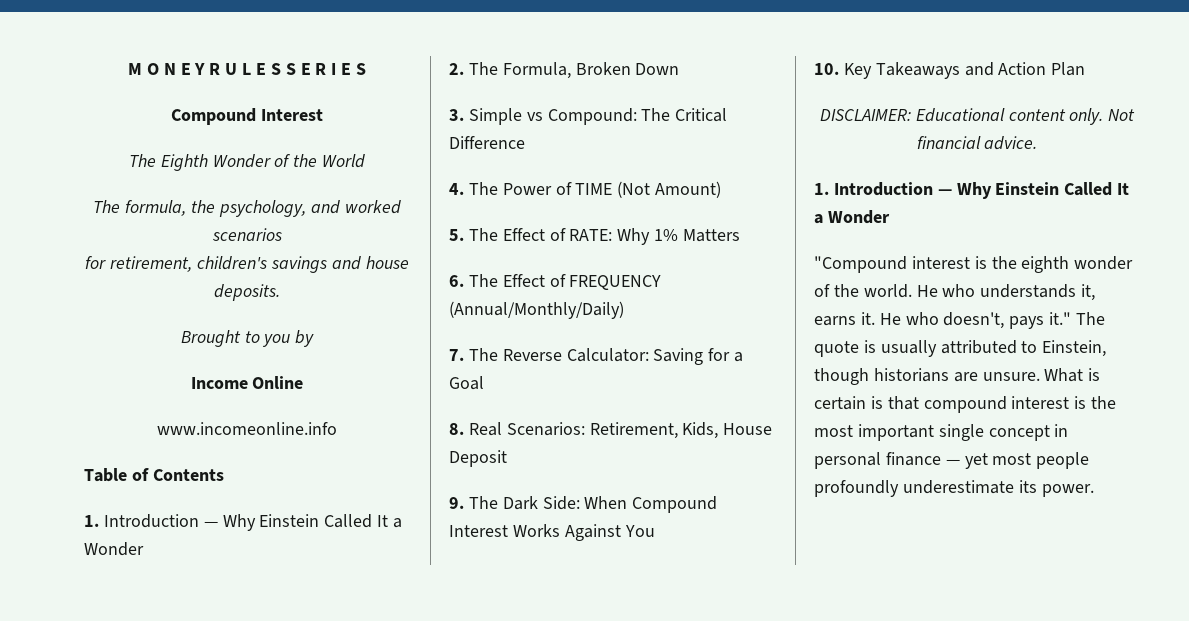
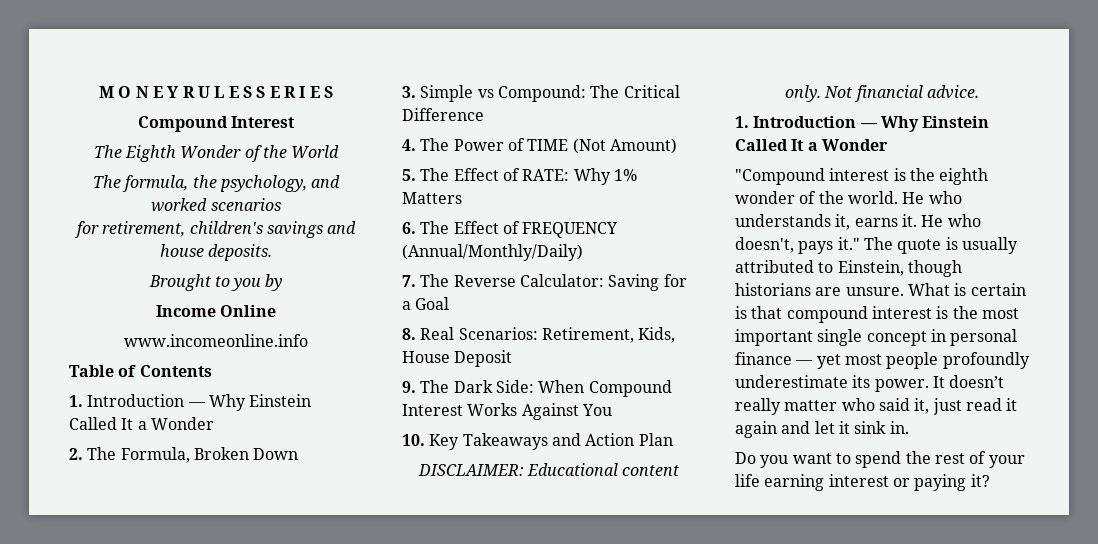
(1094, 490) none -> [932,375,1005,388] [735,398,1018,415] [735,421,909,438] [735,451,1025,468] [735,474,990,491] It doesn’t really matter who said it, just read it again and let it sink in. // Do you want to spend the rest of your life earning interest or paying it?

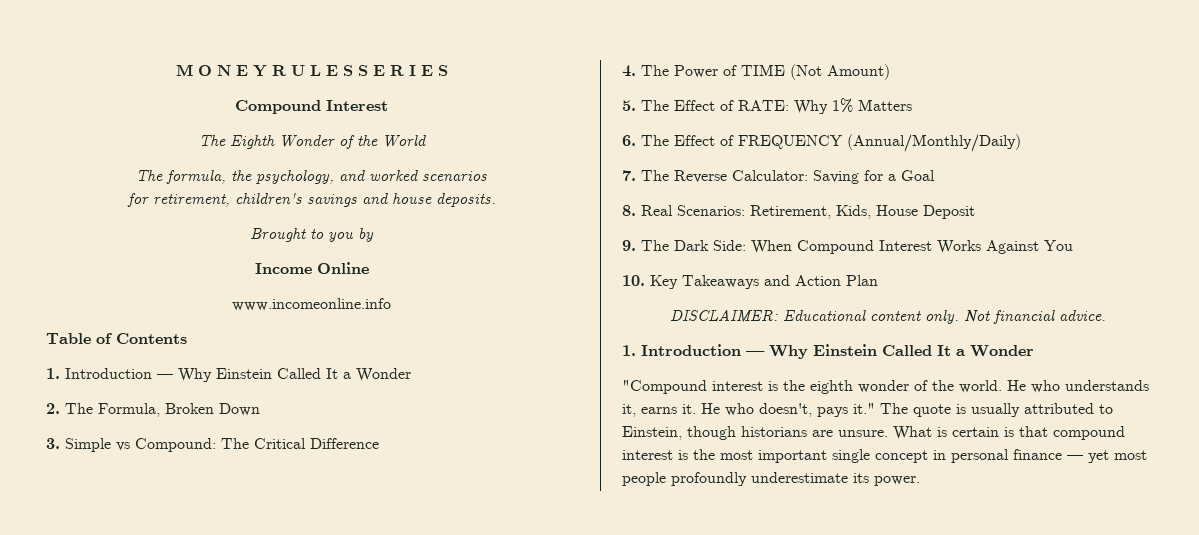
[932,375,1005,388] [735,398,1018,415] [735,421,909,438] [735,451,1025,468] [735,474,990,491] It doesn’t really matter who said it, just read it again and let it sink in. // Do you want to spend the rest of your life earning interest or paying it? -> (920, 481) none

